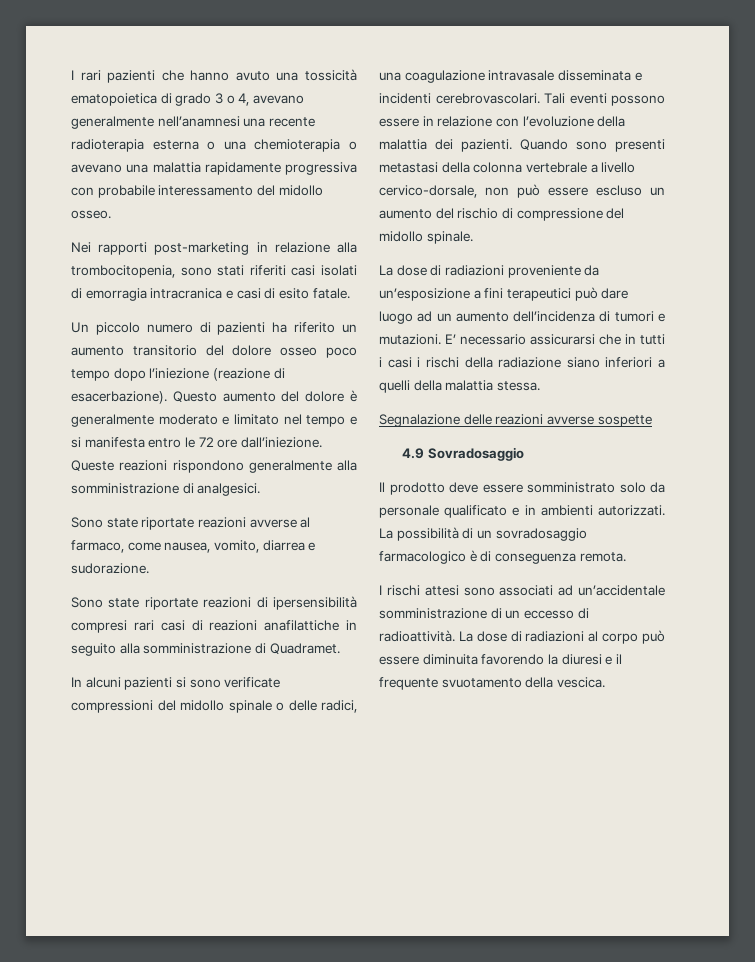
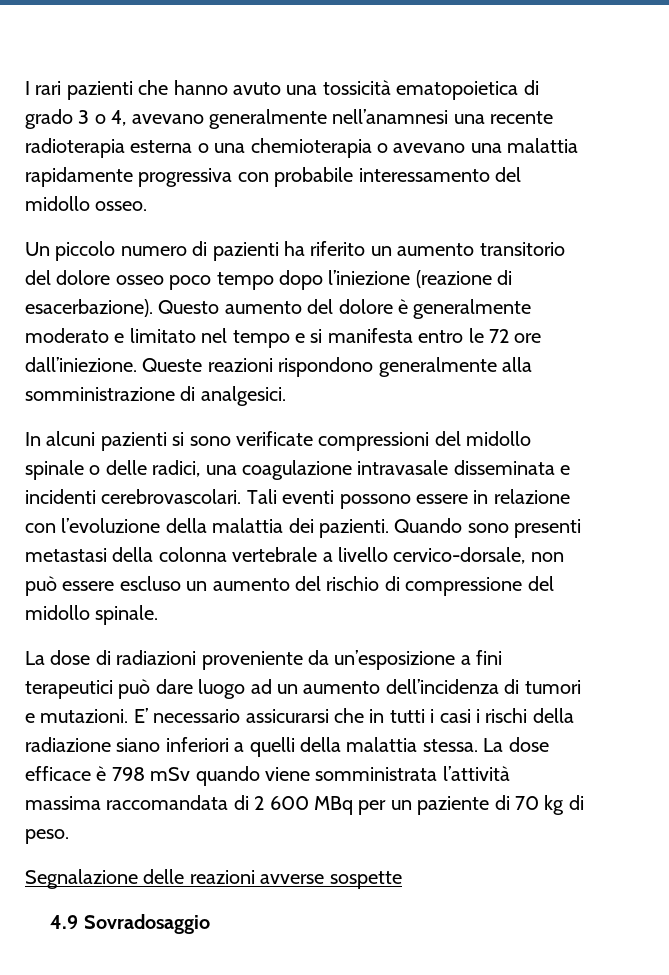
[71,242,357,255] [71,265,357,278] [71,288,350,301] // Nei rapporti post-marketing in relazione alla trombocitopenia, sono stati riferiti casi isolati di emorragia intracranica e casi di esito fatale. -> (148, 206) none
[71,517,311,530] [71,540,316,553] [71,563,149,574] [71,596,357,610] [71,620,357,633] [71,643,340,656] // Sono state riportate reazioni avverse al farmaco, come nausea, vomito, diarrea e sudorazione. // Sono state riportate reazioni di ipersensibilità compresi rari casi di reazioni anafilattiche in seguito alla somministrazione di Quadramet. -> (286, 396) none
(540, 386) none -> [483,737,549,752] [25,766,510,786] [25,795,584,815] [25,829,69,844] La dose efficace è 798 mSv quando viene somministrata l’attività massima raccomandata di 2 600 MBq per un paziente di 70 kg di peso.
[379,482,665,495] [379,505,665,518] [379,527,587,541] [379,550,626,564] [379,585,665,596] [379,608,589,619] [379,630,665,644] [379,654,622,665] [379,677,605,690] // Il prodotto deve essere somministrato solo da personale qualificato e in ambienti autorizzati. La possibilità di un sovradosaggio farmacologico è di conseguenza remota. // I rischi attesi sono associati ad un’accidentale somministrazione di un eccesso di radioattività. La dose di radiazioni al corpo può essere diminuita favorendo la diuresi e il frequente svuotamento della vescica. -> (210, 924) none

